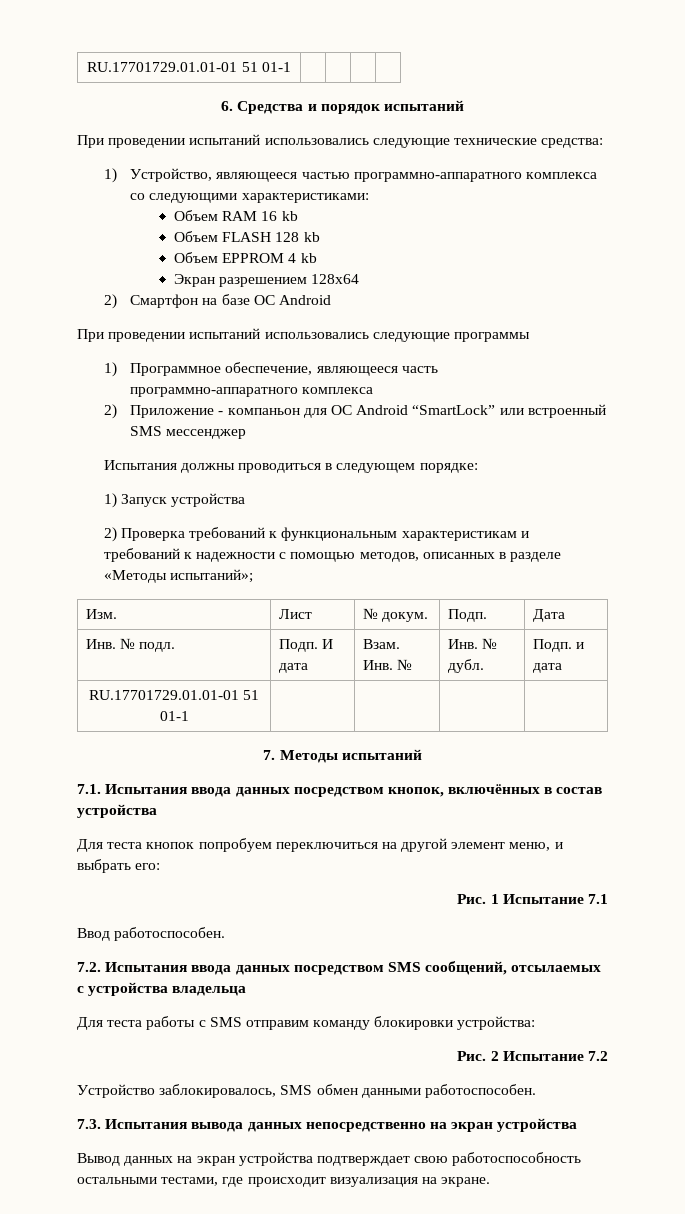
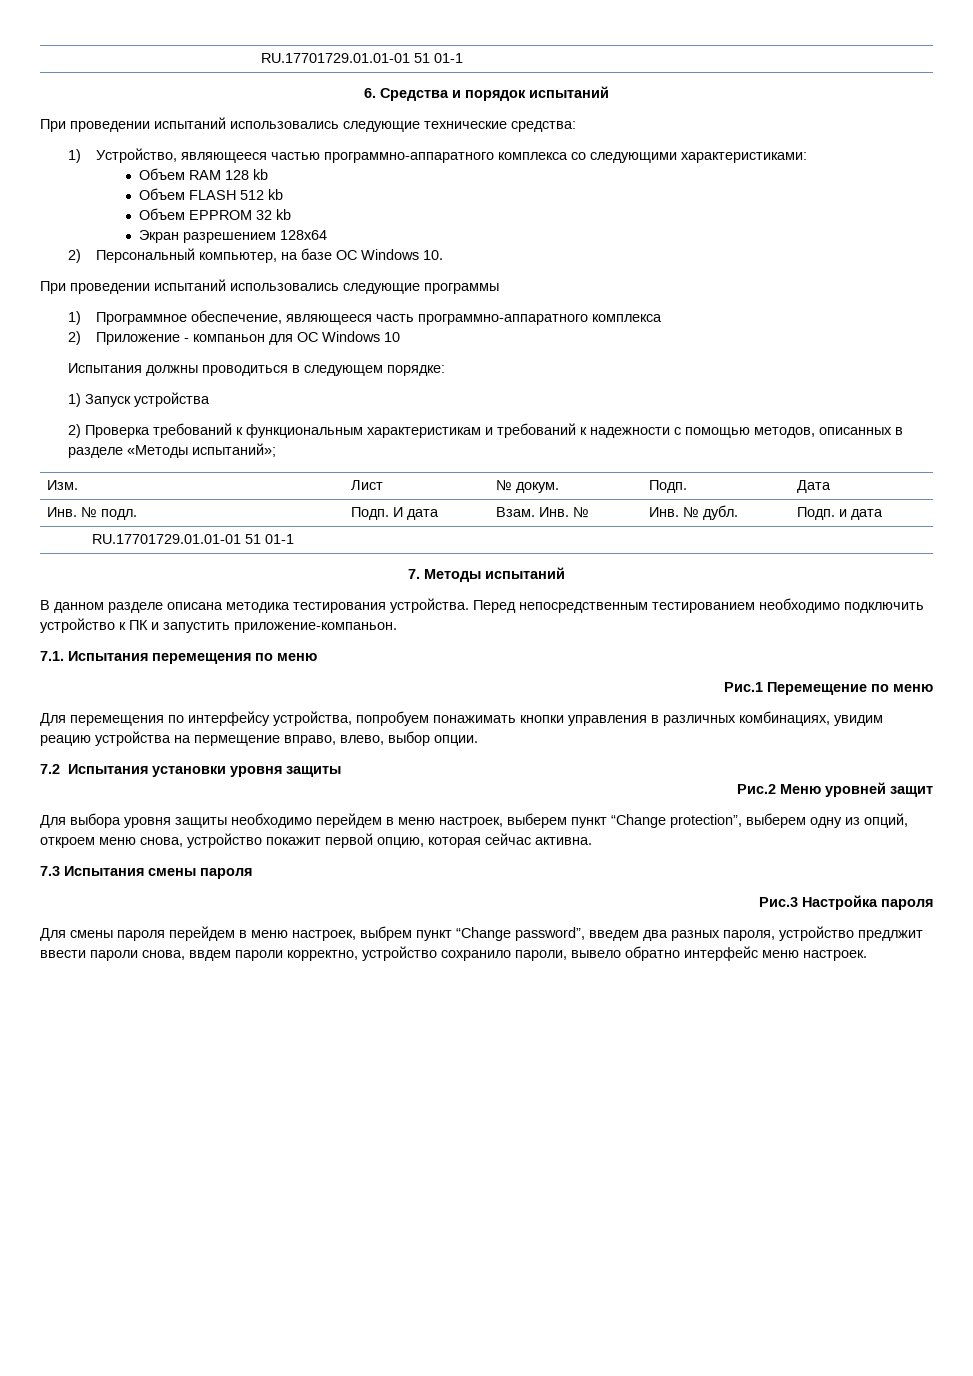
[261,211,278,221] 16 -> [225,170,250,180] 128
[275,232,300,242] 128 -> [240,190,265,200] 512
[288,253,297,263] 4 -> [256,210,273,220] 32
[130,294,199,308] Смартфон -> [95,248,277,263] Персональный компьютер,
[279,295,332,305] Android -> [360,249,443,260] Windows 10.
[356,404,606,418] [130,426,247,439] Android “SmartLock” или встроенный SMS мессенджер -> [321,331,400,342] Windows 10
[77,784,603,797] [77,804,157,818] [77,838,563,852] [77,859,161,873] [457,894,608,904] [77,927,226,941] [77,961,602,975] [77,982,247,996] [77,1016,536,1030] [457,1051,608,1061] [77,1084,536,1098] [77,1118,578,1132] [77,1152,582,1166] [77,1177,491,1187] 7.1. Испытания ввода данных посредством кнопок, включённых в состав устройства // Для теста кнопок попробуем переключиться на другой элемент меню, и выбрать его: // Рис. 1 Испытание 7.1 // Ввод работоспособен. // 7.2. Испытания ввода данных посредством SMS сообщений, отсылаемых с устройства владельца // Для теста работы с SMS отправим команду блокировки устройства: // Рис. 2 Испытание 7.2 // Устройство заблокировалось, SMS обмен данными работоспособен. // 7.3. Испытания вывода данных непосредственно на экран устройства // Вывод данных на экран устройства подтверждает свою работоспособность остальными тестами, где происходит визуализация на экране. -> [40,598,924,613] [40,618,397,633] [40,651,317,664] [724,682,933,695] [40,711,883,726] [40,731,478,746] [40,764,341,777] [737,782,933,797] [40,813,908,828] [40,833,592,848] [40,866,252,879] [759,895,933,910] [40,926,923,941] [40,946,867,961] В данном разделе описана методика тестирования устройства. Перед непосредственным тестированием необходимо подключить устройство к ПК и запустить приложение-компаньон. // 7.1. Испытания перемещения по меню // Рис.1 Перемещение по меню // Для перемещения по интерфейсу устройства, попробуем понажимать кнопки управления в различных комбинациях, увидим реацию устройства на пермещение вправо, влево, выбор опции. // 7.2 Испытания установки уровня защиты // Рис.2 Меню уровней защит // Для выбора уровня защиты необходимо перейдем в меню настроек, выберем пункт “Change protection”, выберем одну из опций, откроем меню снова, устройство покажит первой опцию, которая сейчас активна. // 7.3 Испытания смены пароля // Рис.3 Настройка пароля // Для смены пароля перейдем в меню настроек, выбрем пункт “Change password”, введем два разных пароля, устройство предлжит ввести пароли снова, ввдем пароли корректно, устройство сохранило пароли, вывело обратно интерфейс меню настроек.

